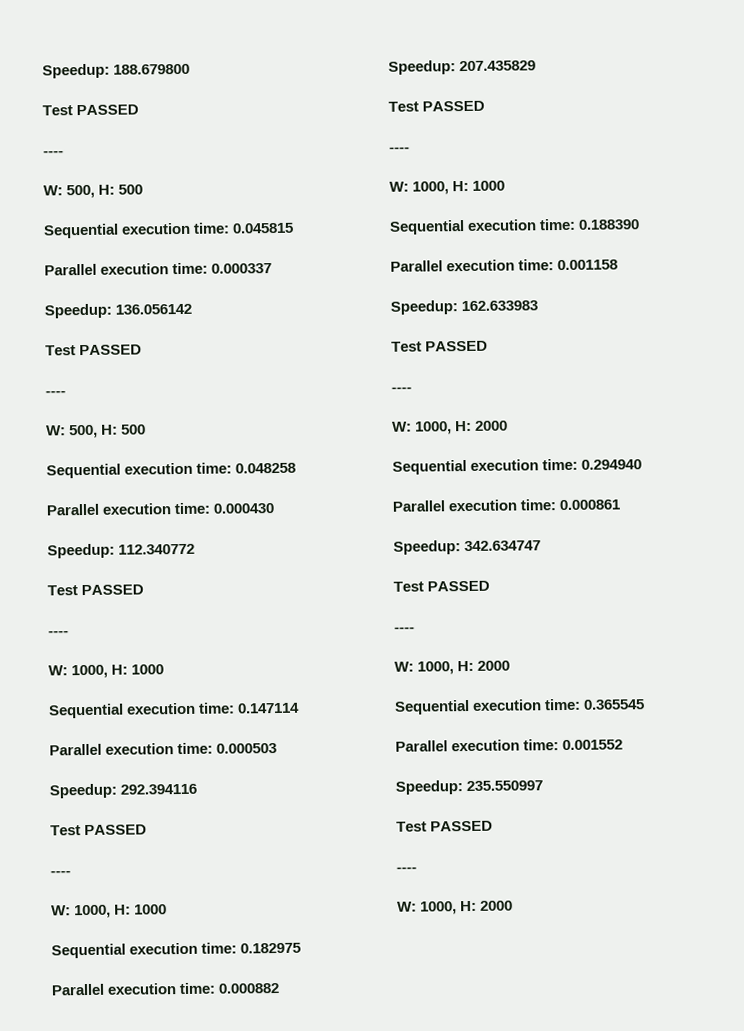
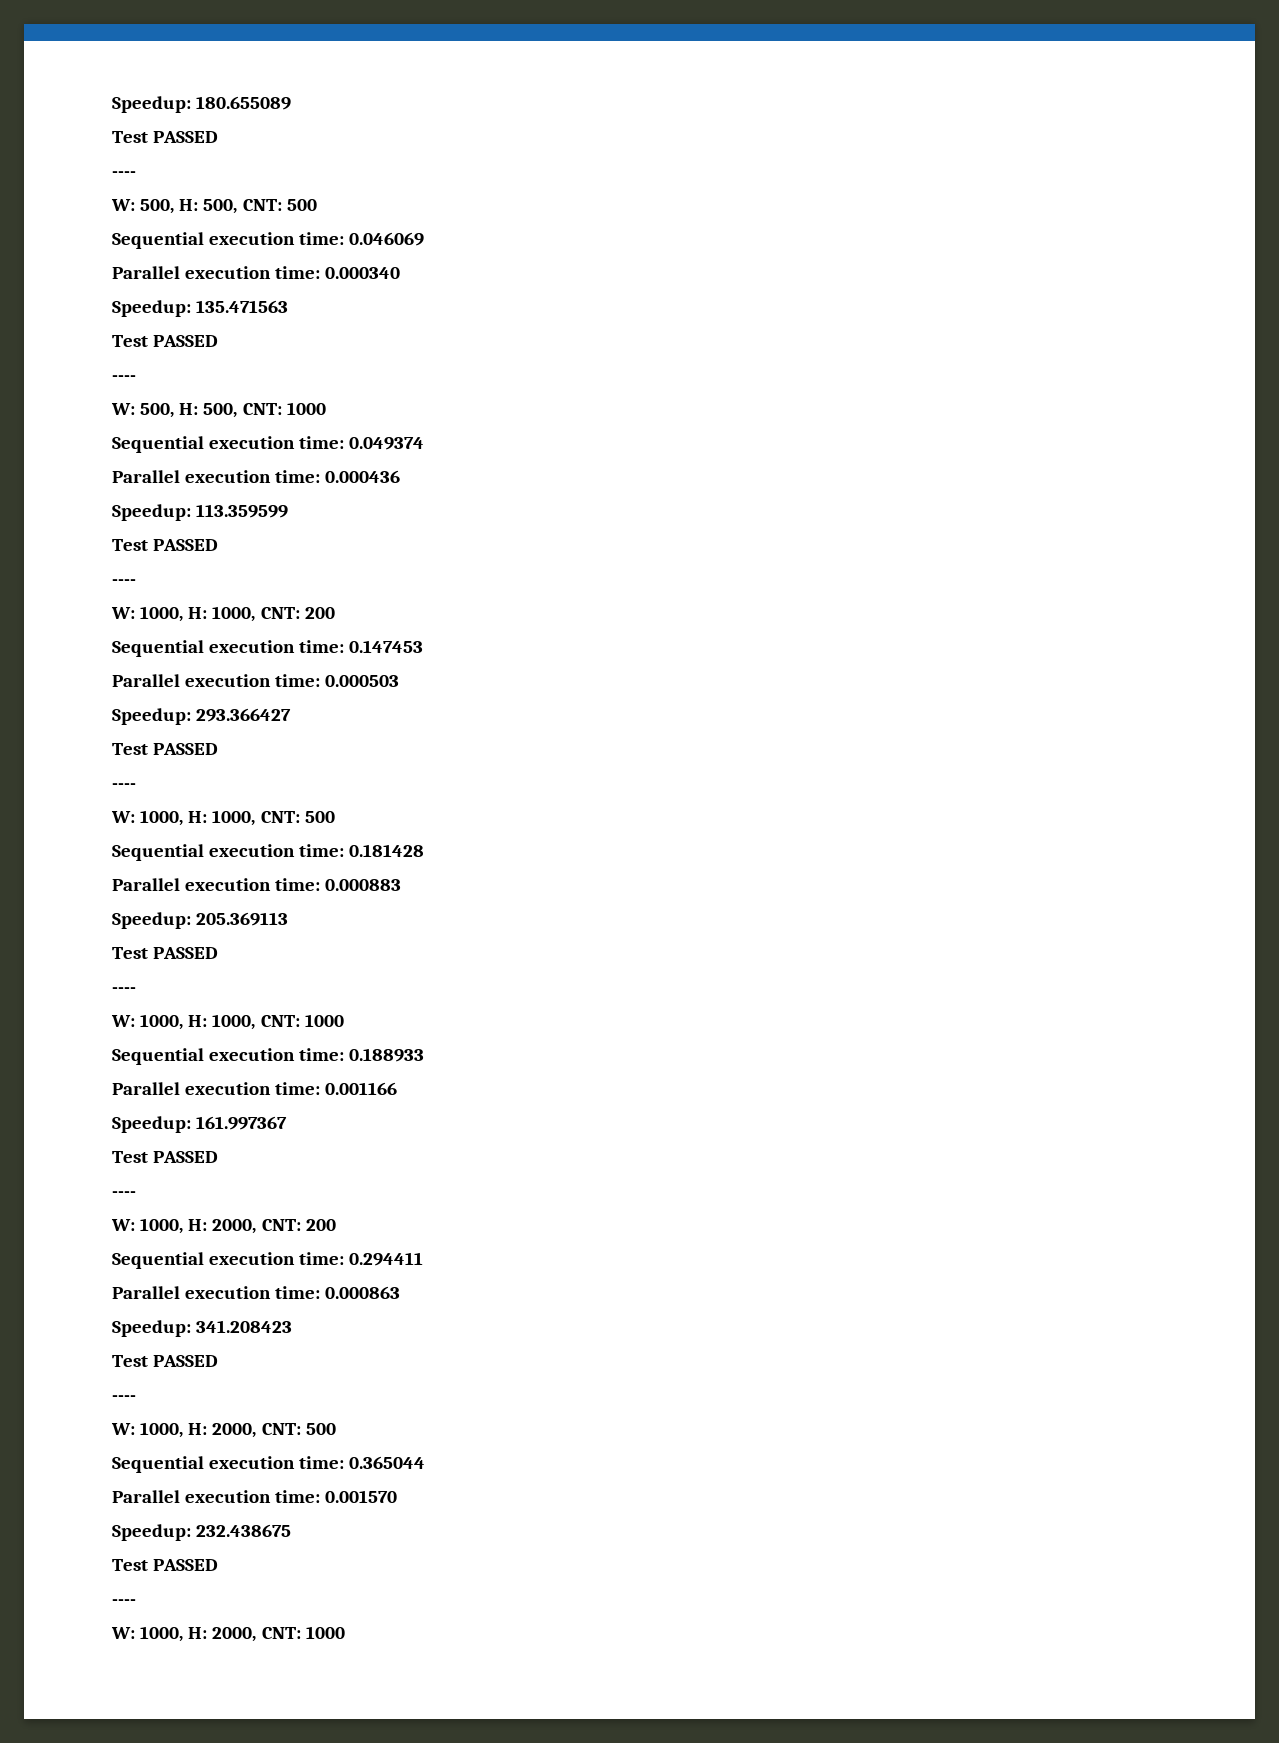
[42,63,191,79] [42,104,140,116] [43,150,64,156] [43,184,144,199] [43,222,295,239] [44,262,273,276] [44,303,193,319] [45,344,143,356] [45,390,66,396] [46,424,147,439] [46,462,297,479] [46,502,275,516] [47,543,196,559] [47,584,145,596] [48,630,69,636] [48,664,165,679] [48,702,301,719] Speedup: 188.679800 // Test PASSED // ---- // W: 500, H: 500 // Sequential execution time: 0.045815 // Parallel execution time: 0.000337 // Speedup: 136.056142 // Test PASSED // ---- // W: 500, H: 500 // Sequential execution time: 0.048258 // Parallel execution time: 0.000430 // Speedup: 112.340772 // Test PASSED // ---- // W: 1000, H: 1000 // Sequential execution time: 0.147114 -> [112,96,292,113] [112,131,219,143] [112,171,136,177] [111,199,317,214] [112,232,425,249] [112,266,401,279] [112,300,289,317] [112,335,219,347] [112,375,136,381] [111,402,326,418] [112,436,425,453] [112,470,401,483] [112,504,289,521] [112,539,219,551] [112,579,136,585] [111,606,335,622] [112,640,424,657] Speedup: 180.655089 // Test PASSED // ---- // W: 500, H: 500, CNT: 500 // Sequential execution time: 0.046069 // Parallel execution time: 0.000340 // Speedup: 135.471563 // Test PASSED // ---- // W: 500, H: 500, CNT: 1000 // Sequential execution time: 0.049374 // Parallel execution time: 0.000436 // Speedup: 113.359599 // Test PASSED // ---- // W: 1000, H: 1000, CNT: 200 // Sequential execution time: 0.147453
[120,783,198,795] [50,824,148,836] [50,870,71,876] [51,904,168,919] [51,942,302,959] [51,982,280,996] [388,60,537,75] [388,100,486,112] [389,146,410,152] [389,180,506,195] [389,218,641,235] [390,259,619,272] [390,300,539,315] [391,340,489,352] [391,386,412,392] [392,420,509,435] [392,458,643,475] [392,499,621,512] [393,540,542,555] [393,580,491,592] [394,626,415,632] [394,660,511,675] [394,698,646,715] [395,739,624,752] [395,780,544,795] [396,820,494,832] [396,866,417,872] [397,900,514,915] 292.394116 // Test PASSED // ---- // W: 1000, H: 1000 // Sequential execution time: 0.182975 // Parallel execution time: 0.000882 // Speedup: 207.435829 // Test PASSED // ---- // W: 1000, H: 1000 // Sequential execution time: 0.188390 // Parallel execution time: 0.001158 // Speedup: 162.633983 // Test PASSED // ---- // W: 1000, H: 2000 // Sequential execution time: 0.294940 // Parallel execution time: 0.000861 // Speedup: 342.634747 // Test PASSED // ---- // W: 1000, H: 2000 // Sequential execution time: 0.365545 // Parallel execution time: 0.001552 // Speedup: 235.550997 // Test PASSED // ---- // W: 1000, H: 2000 -> [196,708,292,722] [112,743,219,755] [112,783,136,789] [111,810,335,826] [112,844,425,861] [112,878,402,891] [112,912,289,929] [112,947,219,959] [112,987,136,993] [111,1014,344,1030] [112,1048,425,1065] [112,1082,398,1095] [112,1116,288,1133] [112,1151,219,1163] [112,1191,136,1197] [111,1218,336,1234] [112,1252,424,1269] [112,1286,401,1299] [112,1320,293,1337] [112,1355,219,1367] [112,1395,136,1401] [111,1422,336,1438] [112,1456,426,1473] [112,1490,398,1503] [112,1524,292,1541] [112,1559,219,1571] [112,1599,136,1605] [111,1626,345,1642] 293.366427 // Test PASSED // ---- // W: 1000, H: 1000, CNT: 500 // Sequential execution time: 0.181428 // Parallel execution time: 0.000883 // Speedup: 205.369113 // Test PASSED // ---- // W: 1000, H: 1000, CNT: 1000 // Sequential execution time: 0.188933 // Parallel execution time: 0.001166 // Speedup: 161.997367 // Test PASSED // ---- // W: 1000, H: 2000, CNT: 200 // Sequential execution time: 0.294411 // Parallel execution time: 0.000863 // Speedup: 341.208423 // Test PASSED // ---- // W: 1000, H: 2000, CNT: 500 // Sequential execution time: 0.365044 // Parallel execution time: 0.001570 // Speedup: 232.438675 // Test PASSED // ---- // W: 1000, H: 2000, CNT: 1000

